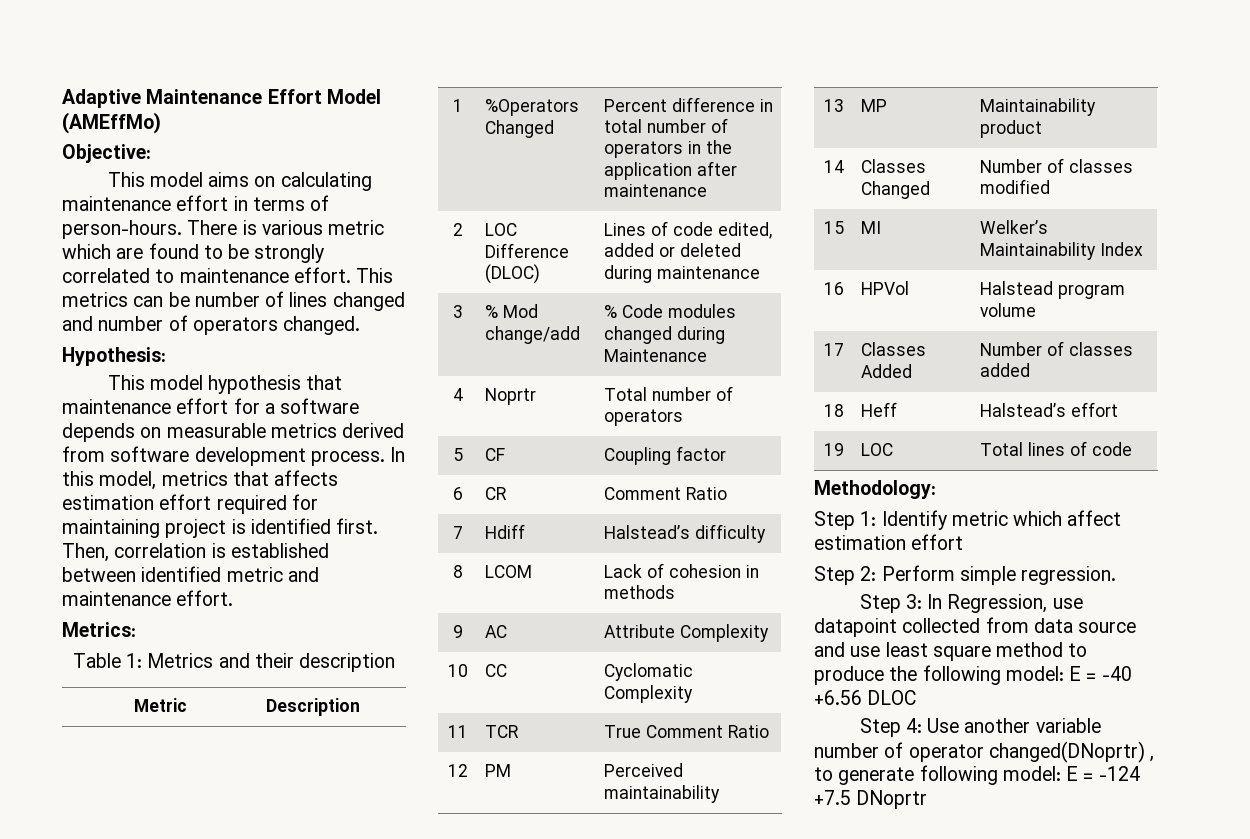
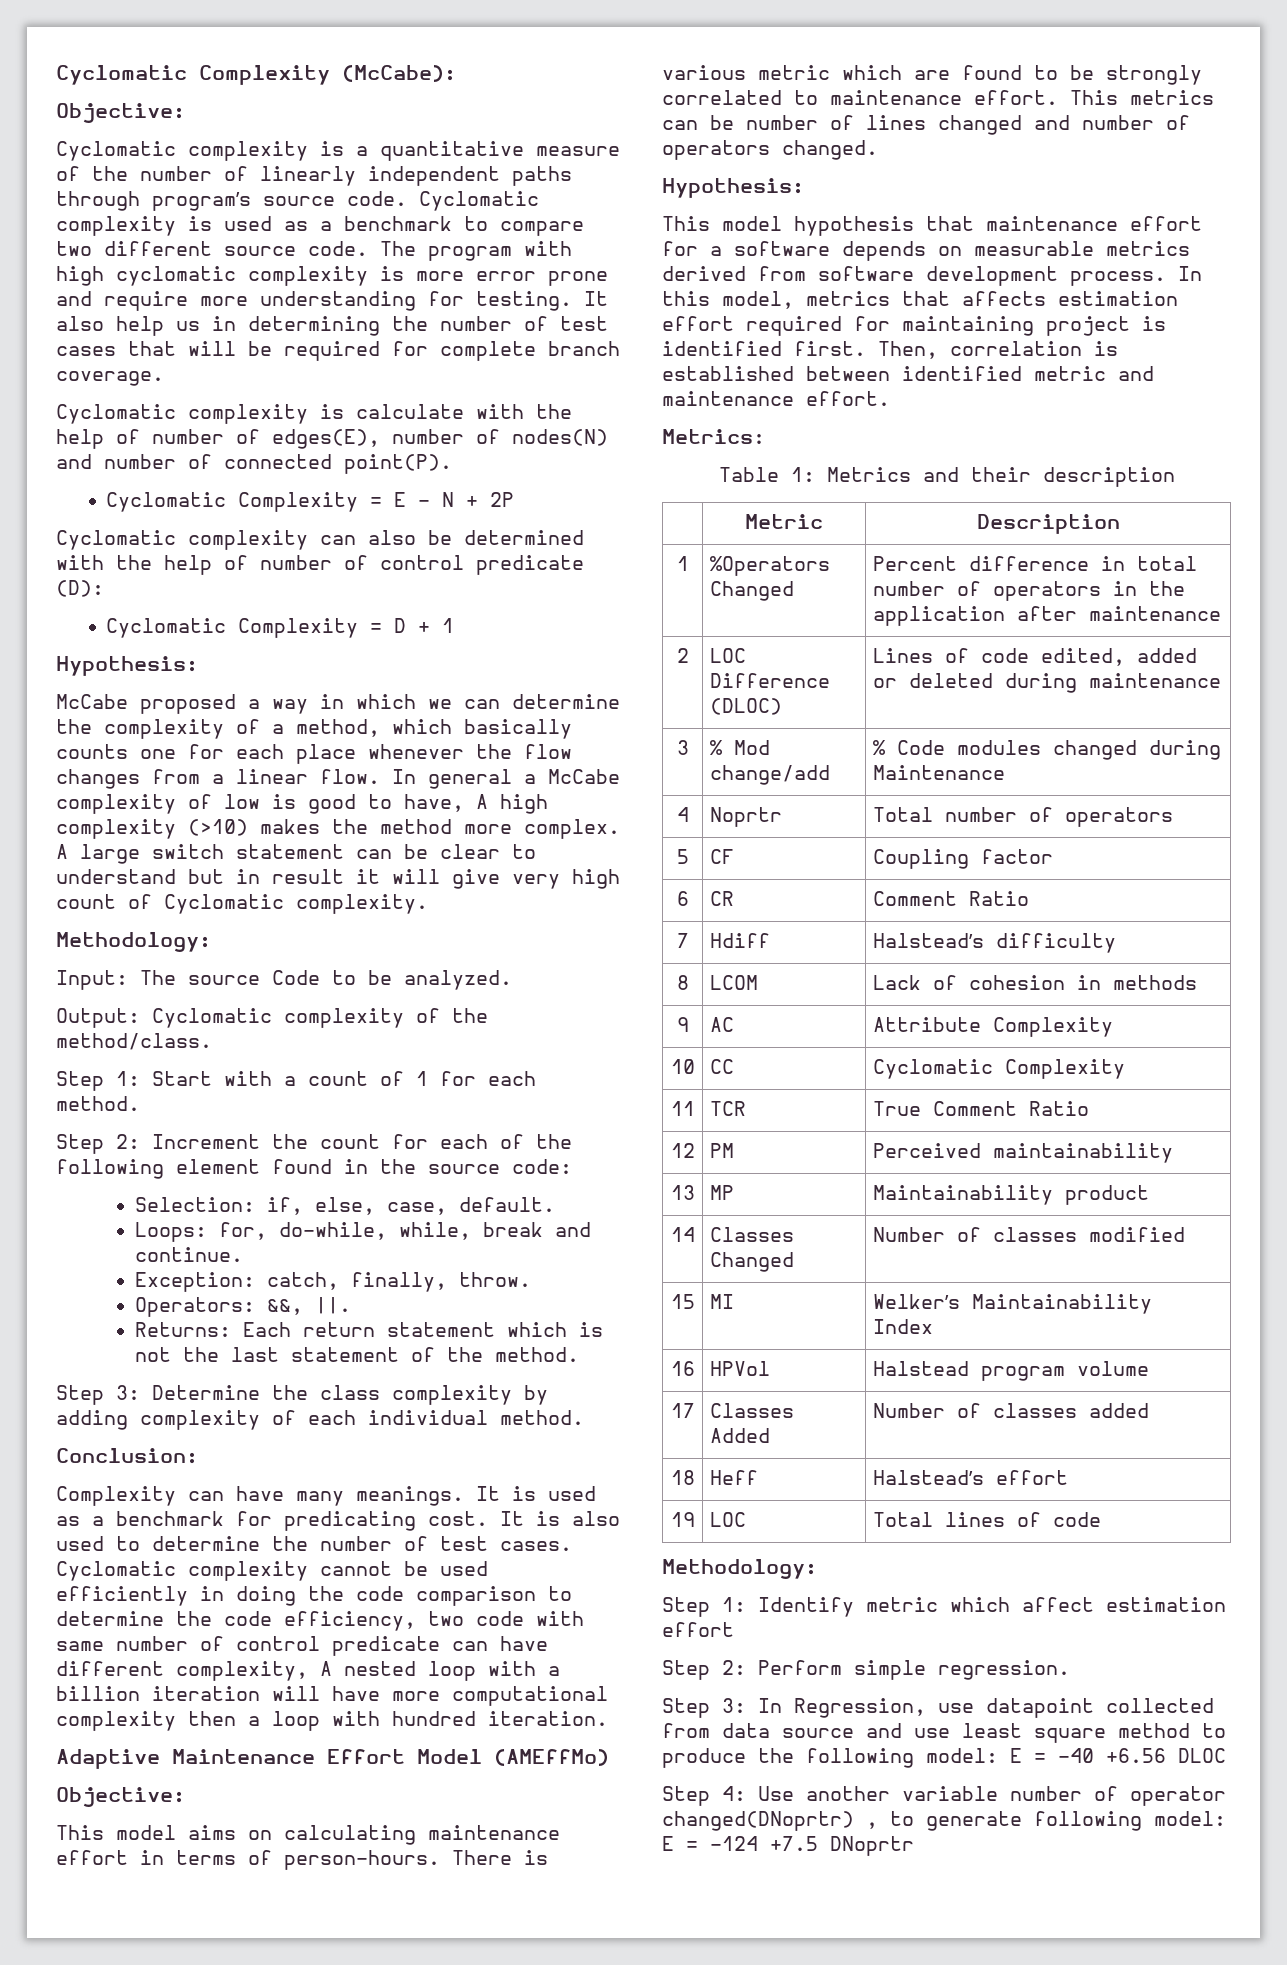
(62, 98) none -> [56,65,456,85] [56,103,185,123] [56,141,620,161] [56,166,572,186] [56,191,539,211] [56,216,584,236] [56,241,572,261] [56,266,608,286] [56,291,608,311] [56,316,608,336] [56,341,620,361] [56,371,164,386] [56,404,572,424] [56,429,608,449] [56,454,452,474] [106,492,515,512] [56,530,584,550] [56,555,584,575] [56,580,104,597] [106,618,455,638] [56,656,198,676] [56,694,620,714] [56,719,572,739] [56,744,572,764] [56,769,620,789] [56,794,548,814] [56,819,620,839] [56,844,536,864] [56,869,620,889] [56,894,428,914] [56,932,211,952] [56,970,512,990] [56,1008,488,1028] [56,1033,212,1050] [56,1071,536,1091] [56,1096,140,1111] [56,1134,572,1154] [56,1159,572,1179] [134,1197,555,1215] [134,1222,591,1242] [134,1247,243,1262] [134,1272,531,1292] [134,1297,351,1317] [134,1322,603,1337] [134,1347,579,1362] [56,1385,548,1405] [56,1410,584,1430] [56,1448,198,1464] [56,1486,596,1506] [56,1511,620,1531] [56,1536,572,1551] [56,1561,488,1581] [56,1586,572,1606] [56,1611,584,1631] [56,1636,548,1656] [56,1661,560,1681] [56,1686,608,1706] [56,1711,608,1731] Cyclomatic Complexity (McCabe): // Objective: // Cyclomatic complexity is a quantitative measure of the number of linearly independent paths through program’s source code. Cyclomatic complexity is used as a benchmark to compare two different source code. The program with high cyclomatic complexity is more error prone and require more understanding for testing. It also help us in determining the number of test cases that will be required for complete branch coverage. // Cyclomatic complexity is calculate with the help of number of edges(E), number of nodes(N) and number of connected point(P). // Cyclomatic Complexity = E – N + 2P // Cyclomatic complexity can also be determined with the help of number of control predicate (D): // Cyclomatic Complexity = D + 1 // Hypothesis: // McCabe proposed a way in which we can determine the complexity of a method, which basically counts one for each place whenever the flow changes from a linear flow. In general a McCabe complexity of low is good to have, A high complexity (>10) makes the method more complex. A large switch statement can be clear to understand but in result it will give very high count of Cyclomatic complexity. // Methodology: // Input: The source Code to be analyzed. // Output: Cyclomatic complexity of the method/class. // Step 1: Start with a count of 1 for each method. // Step 2: Increment the count for each of the following element found in the source code: // Selection: if, else, case, default. // Loops: for, do-while, while, break and continue. // Exception: catch, finally, throw. // Operators: &&, ||. // Returns: Each return statement which is not the last statement of the method. // Step 3: Determine the class complexity by adding complexity of each individual method. // Conclusion: // Complexity can have many meanings. It is used as a benchmark for predicating cost. It is also used to determine the number of test cases. Cyclomatic complexity cannot be used efficiently in doing the code comparison to determine the code efficiency, two code with same number of control predicate can have different complexity, A nested loop with a billion iteration will have more computational complexity then a loop with hundred iteration. //

